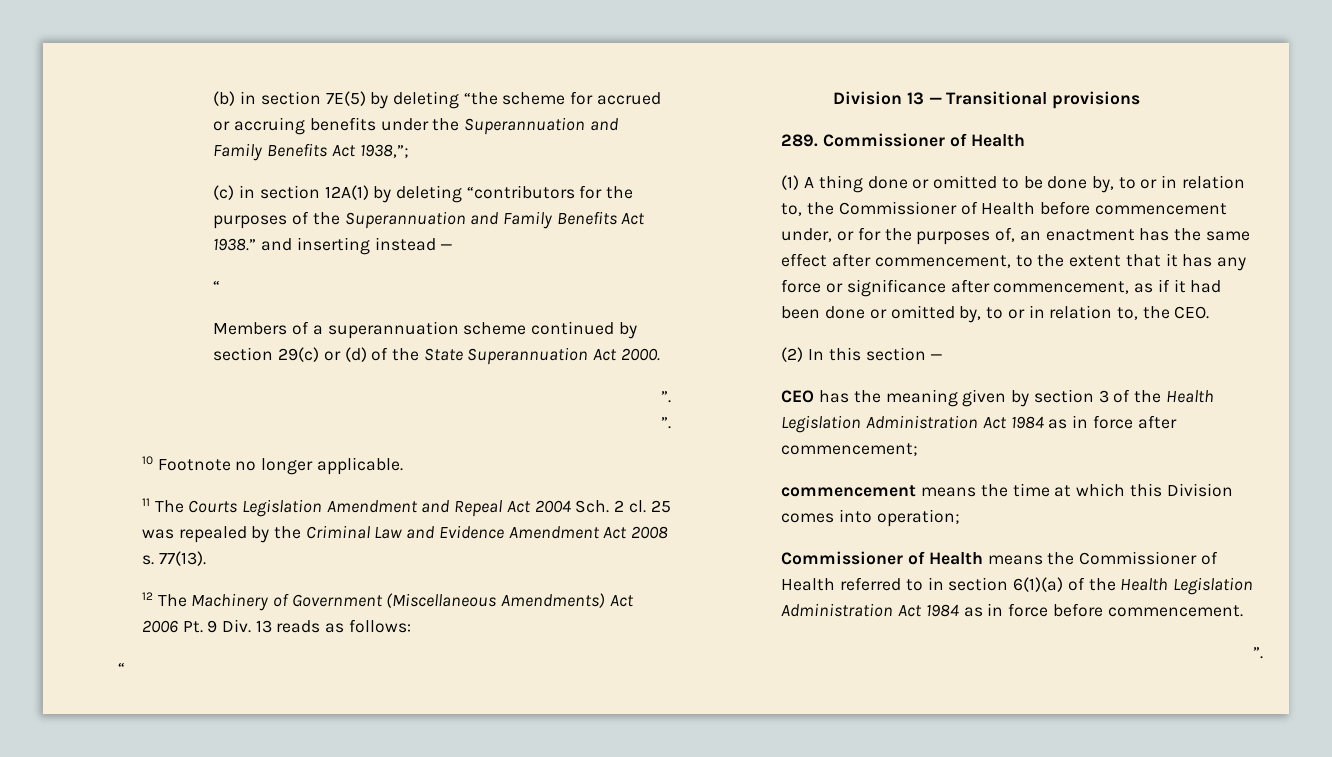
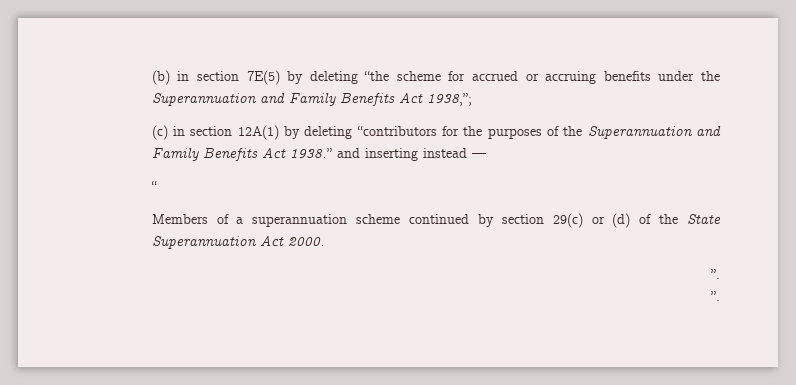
[141,456,403,475] [141,498,671,517] [141,525,669,543] [141,551,206,566] [141,592,634,611] [141,619,411,633] [118,663,125,674] [833,91,1140,109] [781,133,1025,147] [781,175,1245,193] [781,201,1227,216] [781,227,1250,245] [781,253,1247,271] [781,279,1222,297] [781,305,1210,323] [781,347,944,362] [781,389,1214,407] [781,415,1177,433] [781,443,919,456] [781,483,1233,497] [781,509,960,527] [781,551,1218,565] [781,577,1254,595] [781,603,1243,617] [1253,647,1263,659] // 10 Footnote no longer applicable. // 11 The Courts Legislation Amendment and Repeal Act 2004 Sch. 2 cl. 25 was repealed by the Criminal Law and Evidence Amendment Act 2008 s. 77(13). // 12 The Machinery of Government (Miscellaneous Amendments) Act 2006 Pt. 9 Div. 13 reads as follows: // “ // Division 13 — Transitional provisions // 289. Commissioner of Health // (1) A thing done or omitted to be done by, to or in relation to, the Commissioner of Health before commencement under, or for the purposes of, an enactment has the same effect after commencement, to the extent that it has any force or significance after commencement, as if it had been done or omitted by, to or in relation to, the CEO. // (2) In this section — // CEO has the meaning given by section 3 of the Health Legislation Administration Act 1984 as in force after commencement; // commencement means the time at which this Division comes into operation; // Commissioner of Health means the Commissioner of Health referred to in section 6(1)(a) of the Health Legislation Administration Act 1984 as in force before commencement. // ”. -> (720, 296) none

